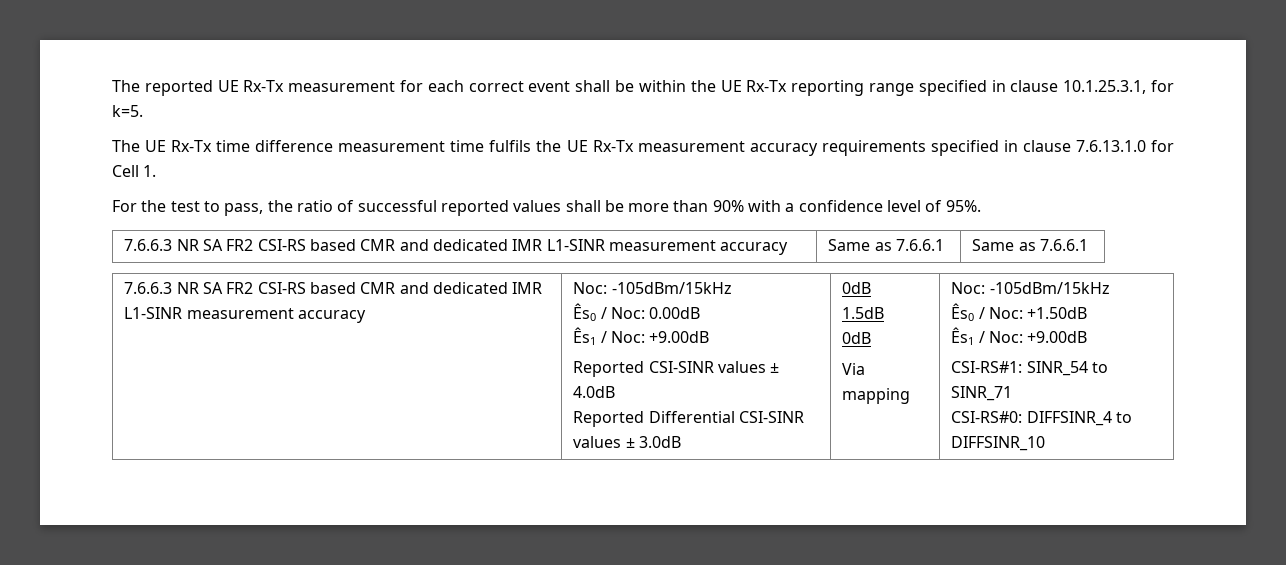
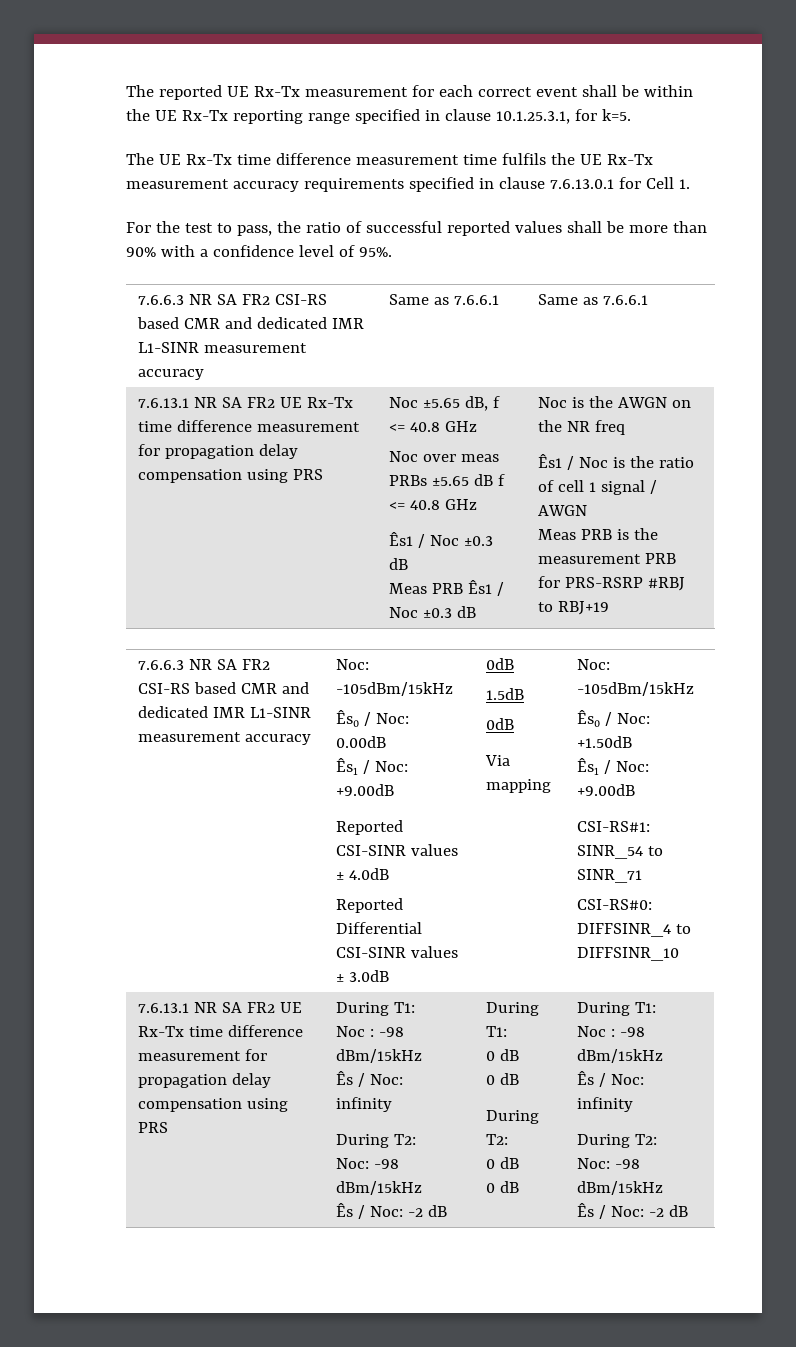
[1075,140,1146,152] 7.6.13.1.0 -> [549,179,614,189] 7.6.13.0.1
(1089, 245) none -> [138,397,354,408] [138,420,361,432] [138,444,299,459] [138,469,324,483] [389,396,501,411] [389,421,478,432] [389,451,500,462] [389,474,506,486] [389,499,478,510] [389,532,494,548] [389,558,409,570] [389,580,505,596] [389,606,477,618] [538,396,692,408] [538,420,626,435] [538,454,695,470] [538,480,658,495] [538,505,588,516] [538,528,659,540] [538,553,677,564] [538,576,686,591] [538,601,610,615] // 7.6.13.1 NR SA FR2 UE Rx-Tx time difference measurement for propagation delay compensation using PRS | Noc ±5.65 dB, f <= 40.8 GHz // Noc over meas PRBs ±5.65 dB f <= 40.8 GHz // Ês1 / Noc ±0.3 dB // Meas PRB Ês1 / Noc ±0.3 dB | Noc is the AWGN on the NR freq // Ês1 / Noc is the ratio of cell 1 signal / AWGN // Meas PRB is the measurement PRB for PRS-RSRP #RBJ to RBJ+19
(1046, 443) none -> [138,1002,303,1013] [138,1025,304,1037] [138,1049,268,1061] [138,1073,272,1088] [138,1098,289,1112] [138,1122,169,1133] [336,1002,416,1016] [336,1026,405,1037] [336,1049,423,1063] [336,1071,404,1087] [336,1097,393,1112] [336,1134,417,1148] [336,1158,400,1169] [336,1181,423,1195] [336,1203,448,1219] [486,1002,540,1016] [486,1026,508,1037] [486,1049,520,1061] [486,1073,520,1085] [486,1110,540,1124] [486,1134,509,1145] [486,1157,520,1169] [486,1181,520,1193] [577,1002,657,1016] [577,1026,646,1037] [577,1049,664,1063] [577,1071,645,1087] [577,1097,634,1112] [577,1134,658,1148] [577,1158,641,1169] [577,1181,664,1195] [577,1203,689,1219] // 7.6.13.1 NR SA FR2 UE Rx-Tx time difference measurement for propagation delay compensation using PRS | During T1: // Noc : -98 dBm/15kHz // Ês / Noc: infinity // During T2: // Noc: -98 dBm/15kHz // Ês / Noc: -2 dB | During T1: // 0 dB // 0 dB // During T2: // 0 dB // 0 dB | During T1: // Noc : -98 dBm/15kHz // Ês / Noc: infinity // During T2: // Noc: -98 dBm/15kHz // Ês / Noc: -2 dB

